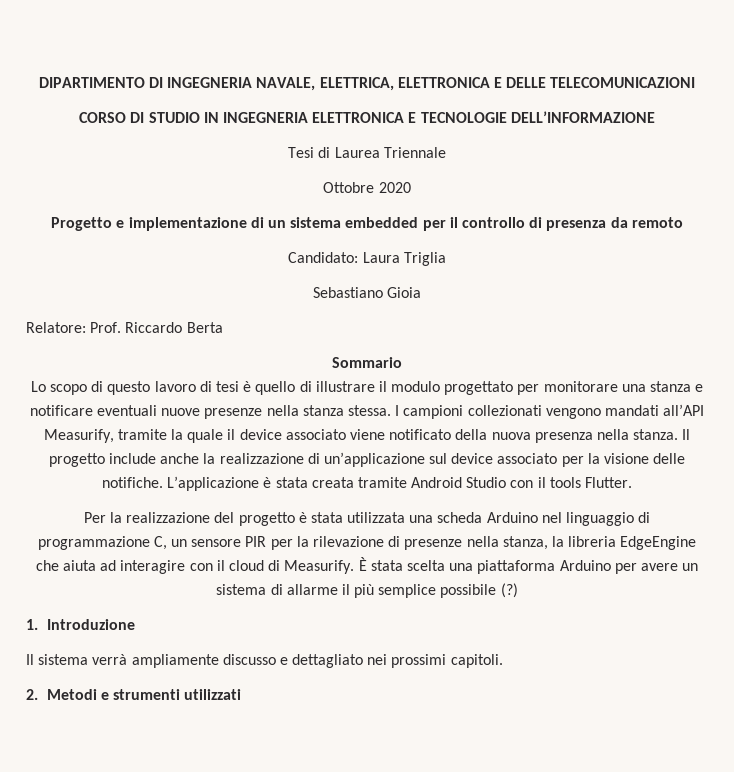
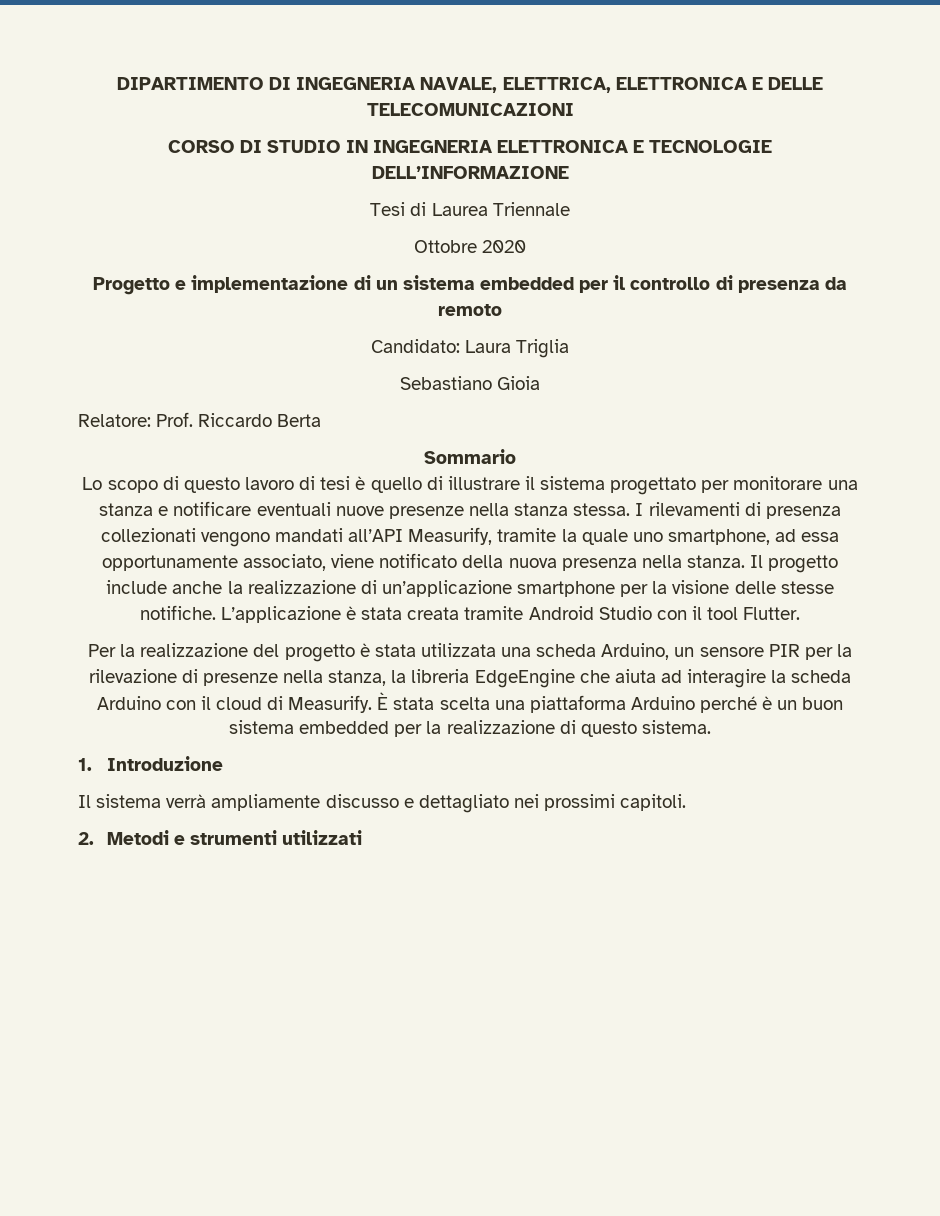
[391,381,441,392] modulo -> [540,476,606,490] sistema
[403,405,464,419] campioni -> [648,502,841,519] rilevamenti di presenza
[227,429,346,440] il device associato -> [632,529,840,545] [101,554,326,571] uno smartphone, ad essa opportunamente associato,
[429,453,558,464] sul device associato -> [517,581,616,597] smartphone
(686, 458) none -> [780,581,834,594] stesse
[549,477,581,488] tools -> [707,607,739,620] tool
[486,512,651,526] [37,536,167,550] Arduino nel linguaggio di programmazione C, -> [601,643,670,660] Arduino,
(186, 567) none -> [771,670,852,683] [96,696,161,710] la scheda Arduino
[614,563,699,574] [216,583,518,598] per avere un sistema di allarme il più semplice possibile (?) -> [700,696,844,713] [229,720,711,737] perché è un buon sistema embedded per la realizzazione di questo sistema.

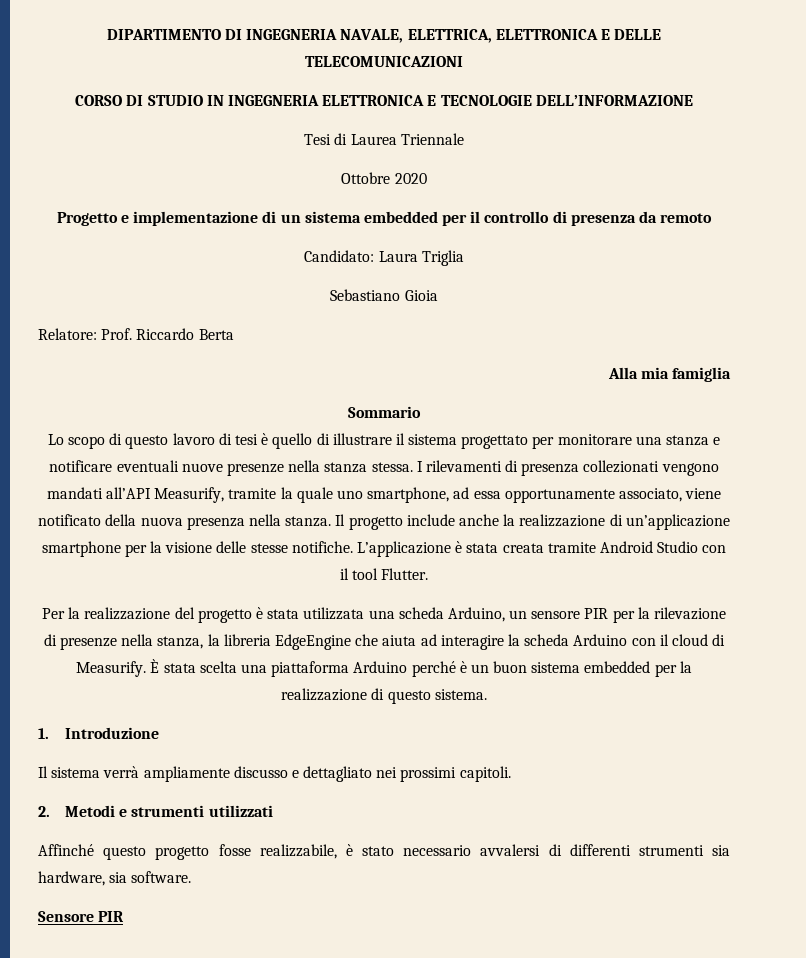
(322, 420) none -> [607,367,731,382] // Alla mia famiglia
(362, 837) none -> [38,844,730,860] [38,871,192,886] [38,911,125,922] // Affinché questo progetto fosse realizzabile, è stato necessario avvalersi di differenti strumenti sia hardware, sia software. // Sensore PIR

